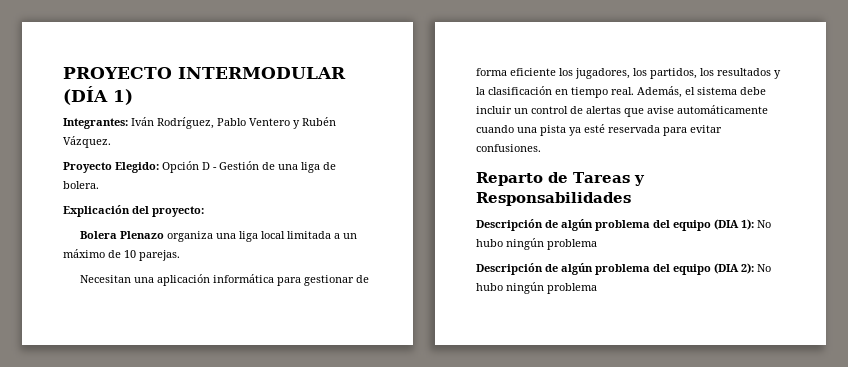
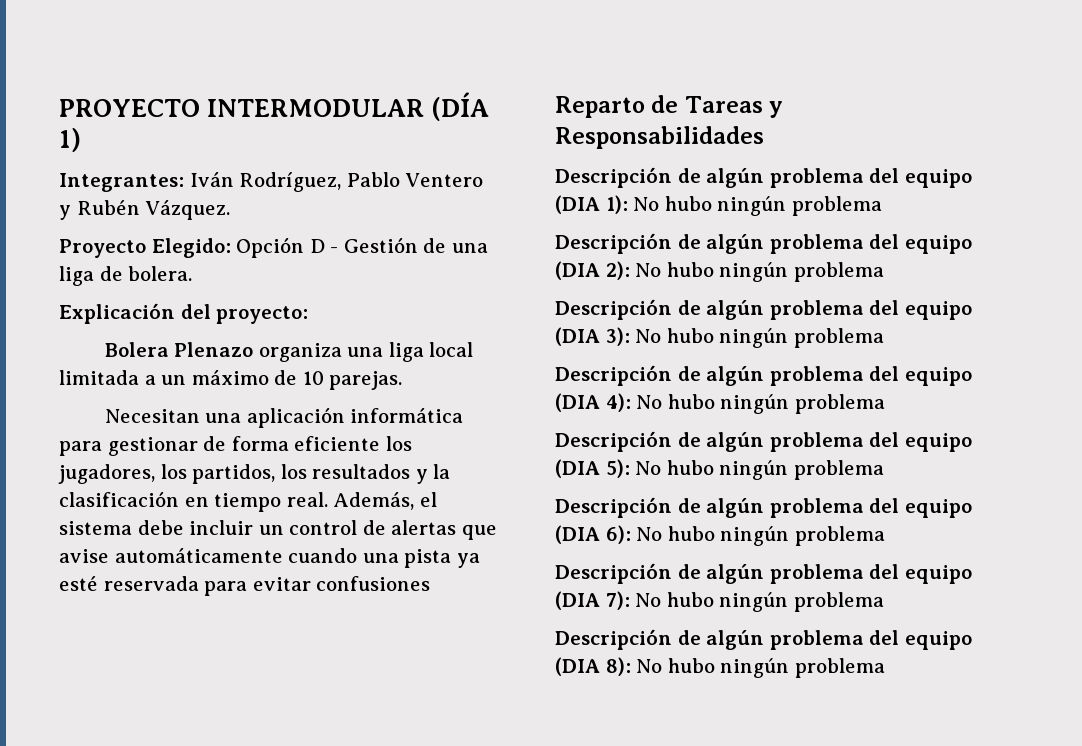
[476,144,541,152] confusiones. -> [316,576,431,591] confusiones
(597, 288) none -> [555,299,972,320] [555,327,884,348] [555,365,972,386] [555,393,885,414] [555,431,972,452] [555,459,884,480] [555,497,972,518] [555,525,885,546] [555,563,972,584] [555,591,884,612] [555,629,972,650] [555,657,885,678] // Descripción de algún problema del equipo (DIA 3): No hubo ningún problema // Descripción de algún problema del equipo (DIA 4): No hubo ningún problema // Descripción de algún problema del equipo (DIA 5): No hubo ningún problema // Descripción de algún problema del equipo (DIA 6): No hubo ningún problema // Descripción de algún problema del equipo (DIA 7): No hubo ningún problema // Descripción de algún problema del equipo (DIA 8): No hubo ningún problema

